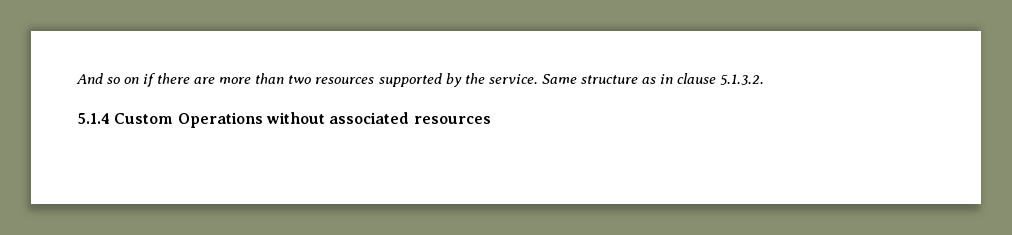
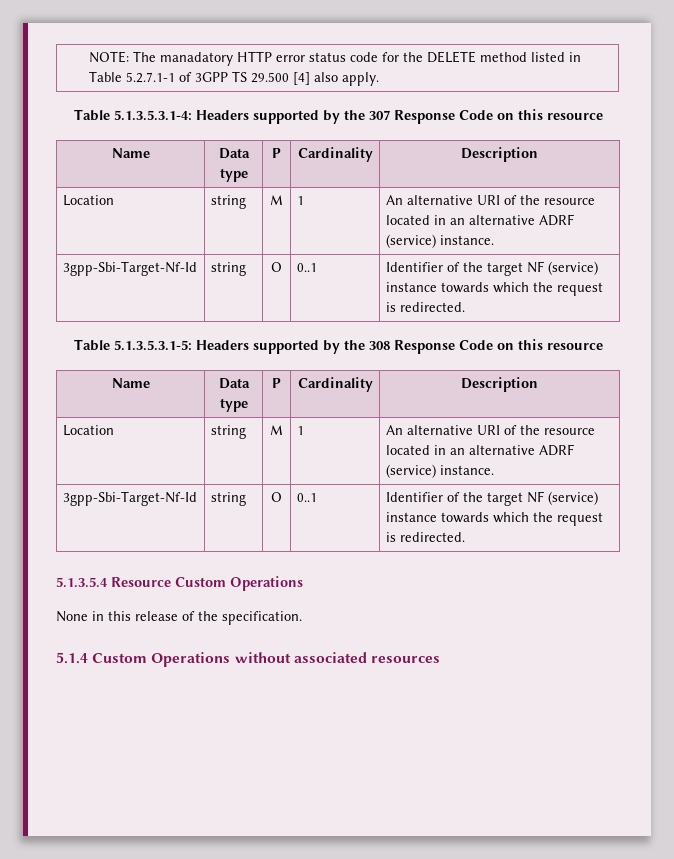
[76,73,764,87] And so on if there are more than two resources supported by the service. Same structure as in clause 5.1.3.2. -> [89,51,582,66] [89,71,380,86] [73,109,603,124] [111,148,150,158] [218,148,250,159] [219,168,248,182] [272,148,281,158] [297,147,373,162] [461,147,538,162] [62,195,114,206] [210,195,246,209] [270,195,283,205] [296,196,304,205] [385,195,595,205] [385,214,574,226] [385,234,494,248] [62,261,197,276] [210,262,246,276] [271,262,282,272] [296,263,317,272] [385,261,598,276] [385,282,603,296] [385,302,465,312] [73,339,603,354] [111,378,150,388] [218,378,250,389] [219,398,248,412] [272,378,281,388] [297,377,373,392] [461,377,538,392] [62,425,114,436] [210,425,246,439] [270,425,283,435] [296,426,304,435] [385,425,595,435] [385,444,574,456] [385,464,494,478] [62,491,197,506] [210,492,246,506] [271,492,282,502] [296,493,317,502] [385,491,598,506] [385,512,603,526] [385,532,465,542] [56,576,303,591] [56,611,302,625] NOTE: The manadatory HTTP error status code for the DELETE method listed in Table 5.2.7.1-1 of 3GPP TS 29.500 [4] also apply. // Table 5.1.3.5.3.1-4: Headers supported by the 307 Response Code on this resource // Name | Data type | P | Cardinality | Description // Location | string | M | 1 | An alternative URI of the resource located in an alternative ADRF (service) instance. // 3gpp-Sbi-Target-Nf-Id | string | O | 0..1 | Identifier of the target NF (service) instance towards which the request is redirected. // Table 5.1.3.5.3.1-5: Headers supported by the 308 Response Code on this resource // Name | Data type | P | Cardinality | Description // Location | string | M | 1 | An alternative URI of the resource located in an alternative ADRF (service) instance. // 3gpp-Sbi-Target-Nf-Id | string | O | 0..1 | Identifier of the target NF (service) instance towards which the request is redirected. // 5.1.3.5.4 Resource Custom Operations // None in this release of the specification.

